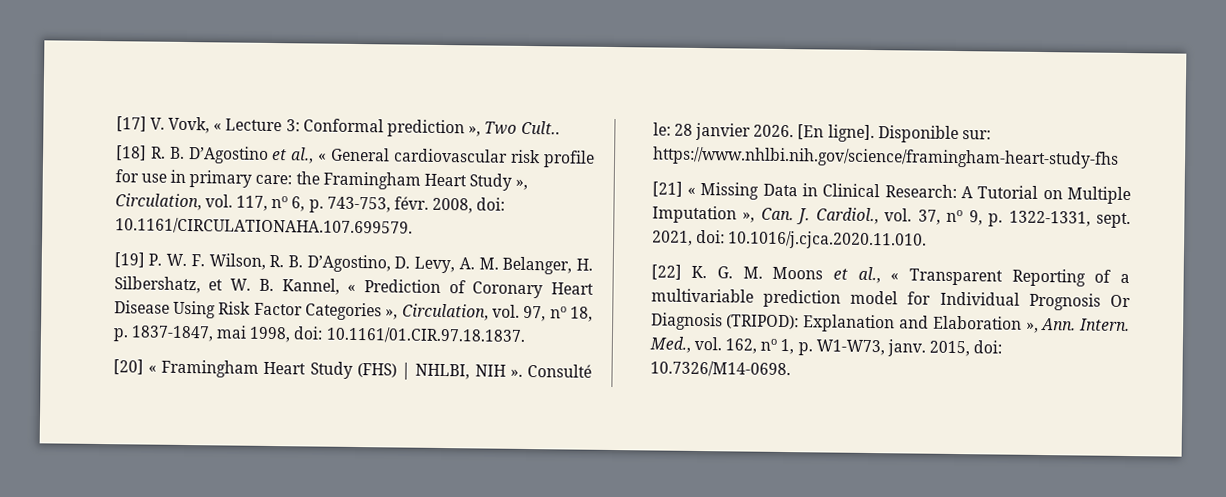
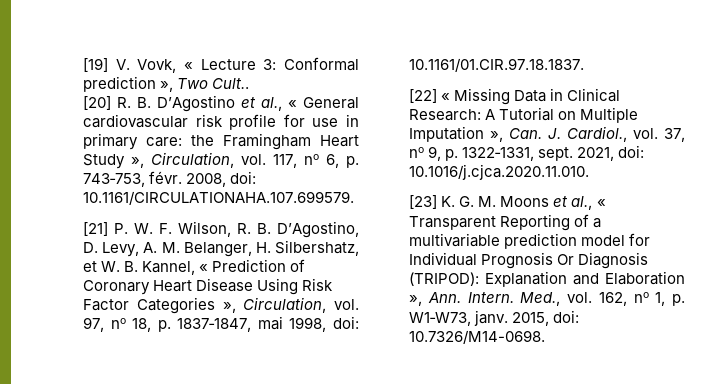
[115,116,147,132] [17] -> [83,58,109,72] [19]
[114,145,147,161] [18] -> [83,96,112,110] [20]
[113,252,145,268] [19] -> [83,222,109,236] [21]
[112,359,592,380] [652,122,992,144] [651,146,1119,169] [651,181,683,197] [20] « Framingham Heart Study (FHS) | NHLBI, NIH ». Consulté le: 28 janvier 2026. [En ligne]. Disponible sur: https://www.nhlbi.nih.gov/science/framingham-heart-study-fhs // [21] -> [409,89,438,103] [22]
[650,264,682,280] [22] -> [409,195,438,209] [23]

